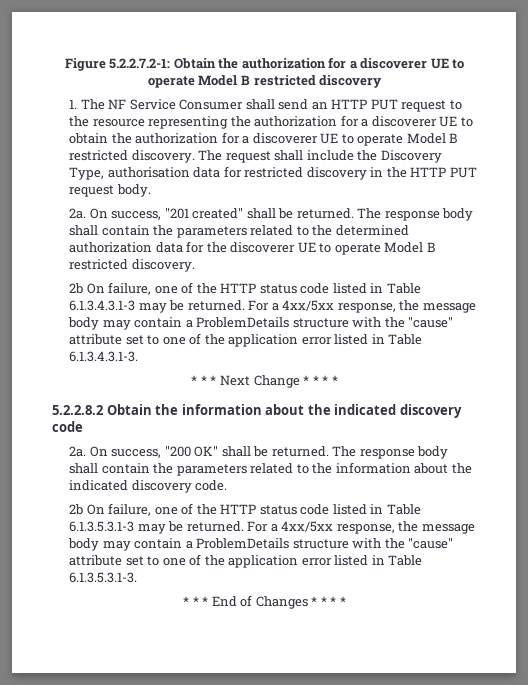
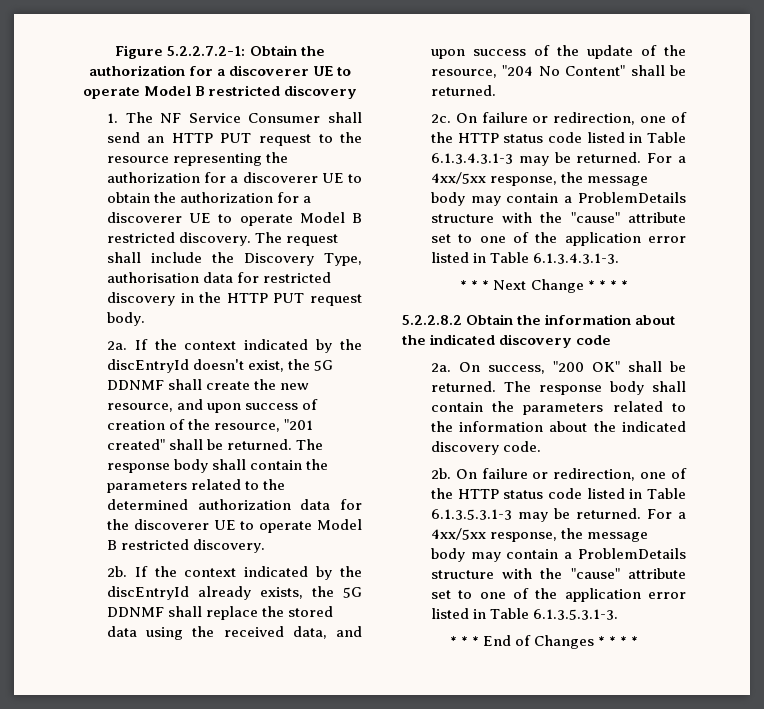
[89,208,162,220] On success, -> [134,339,362,353] [106,359,334,373] [106,379,310,390] [106,399,319,413] [106,419,281,432] If the context indicated by the discEntryId doesn't exist, the 5G DDNMF shall create the new resource, and upon success of creation of the resource,
[69,282,152,295] 2b On failure, -> [106,566,362,580] [106,586,362,600] [106,606,334,620] [106,626,362,640] [430,45,686,59] [430,65,686,78] [430,85,496,96] [430,112,636,125] 2b. If the context indicated by the discEntryId already exists, the 5G DDNMF shall replace the stored data using the received data, and upon success of the update of the resource, "204 No Content" shall be returned. // 2c. On failure or redirection,
[69,503,152,516] 2b On failure, -> [430,468,636,481] 2b. On failure or redirection,

